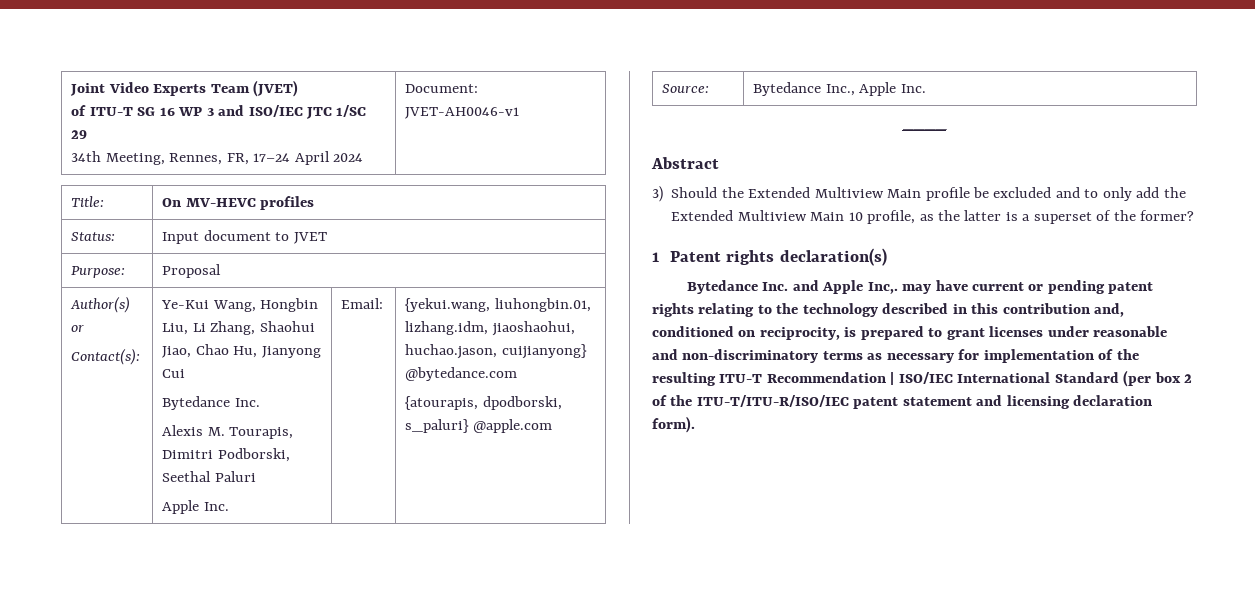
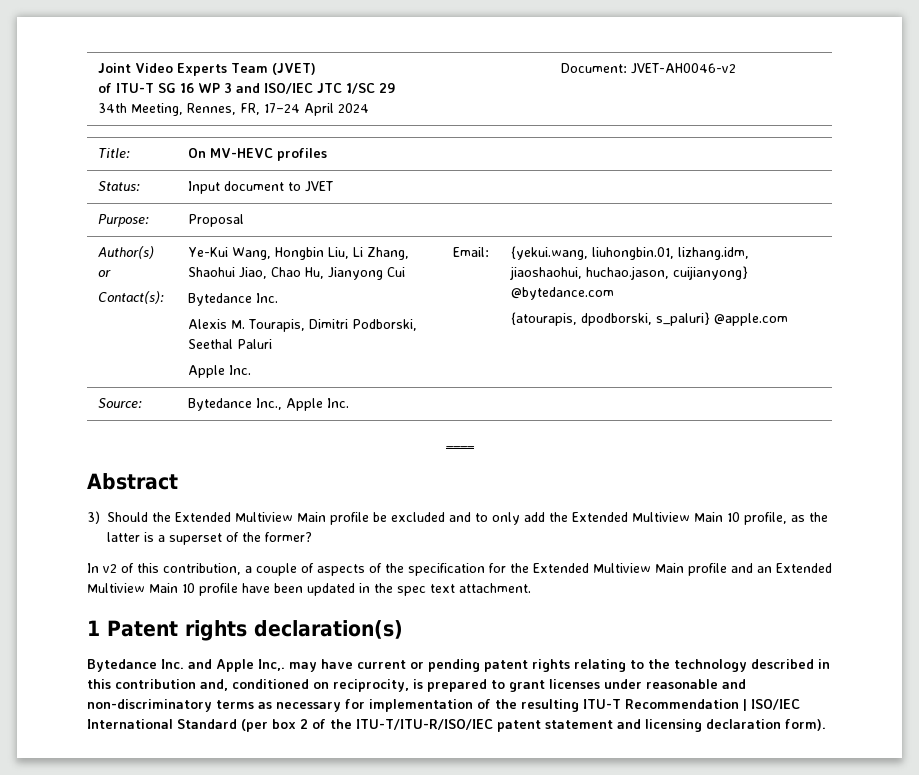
[405,107,520,119] JVET-AH0046-v1 -> [630,63,736,74] JVET-AH0046-v2
(1195, 215) none -> [87,563,832,576] [87,583,531,596] // In v2 of this contribution, a couple of aspects of the specification for the Extended Multiview Main profile and an Extended Multiview Main 10 profile have been updated in the spec text attachment.

